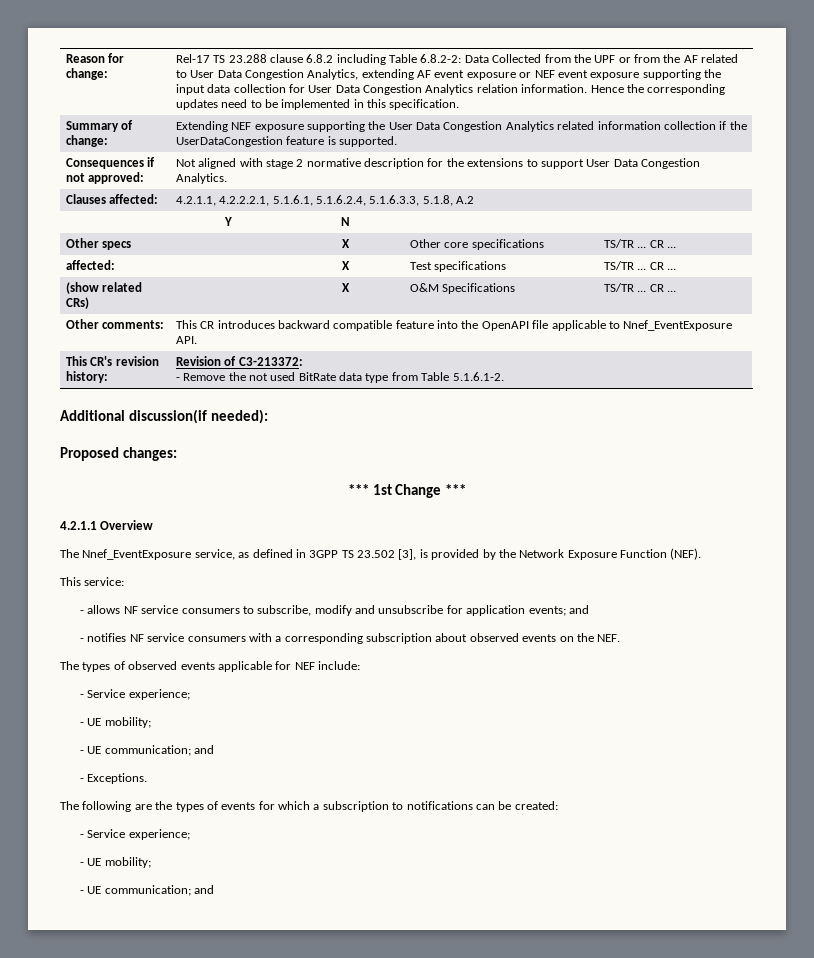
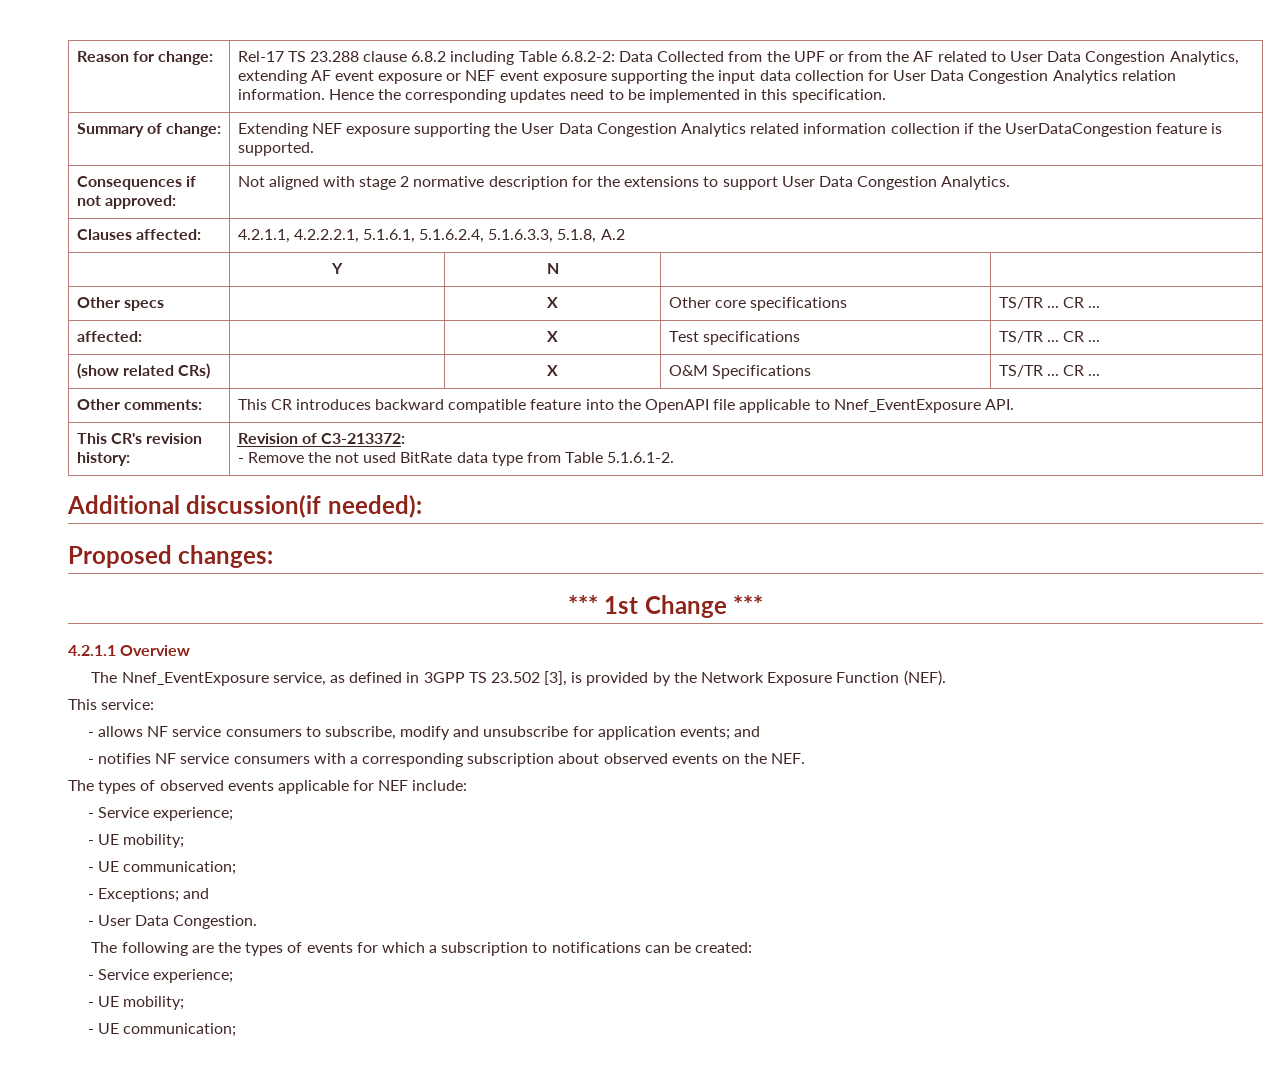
[194,745,215,754] [79,773,148,784] and // - Exceptions. -> [87,888,210,902] [87,915,258,929] // - Exceptions; and // - User Data Congestion.
[194,885,215,894] and -> (237, 1030) none

